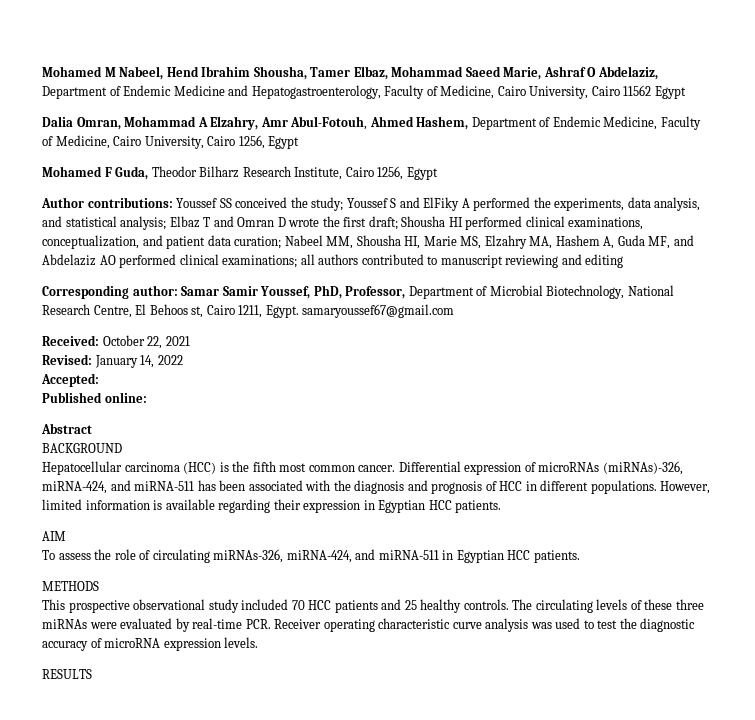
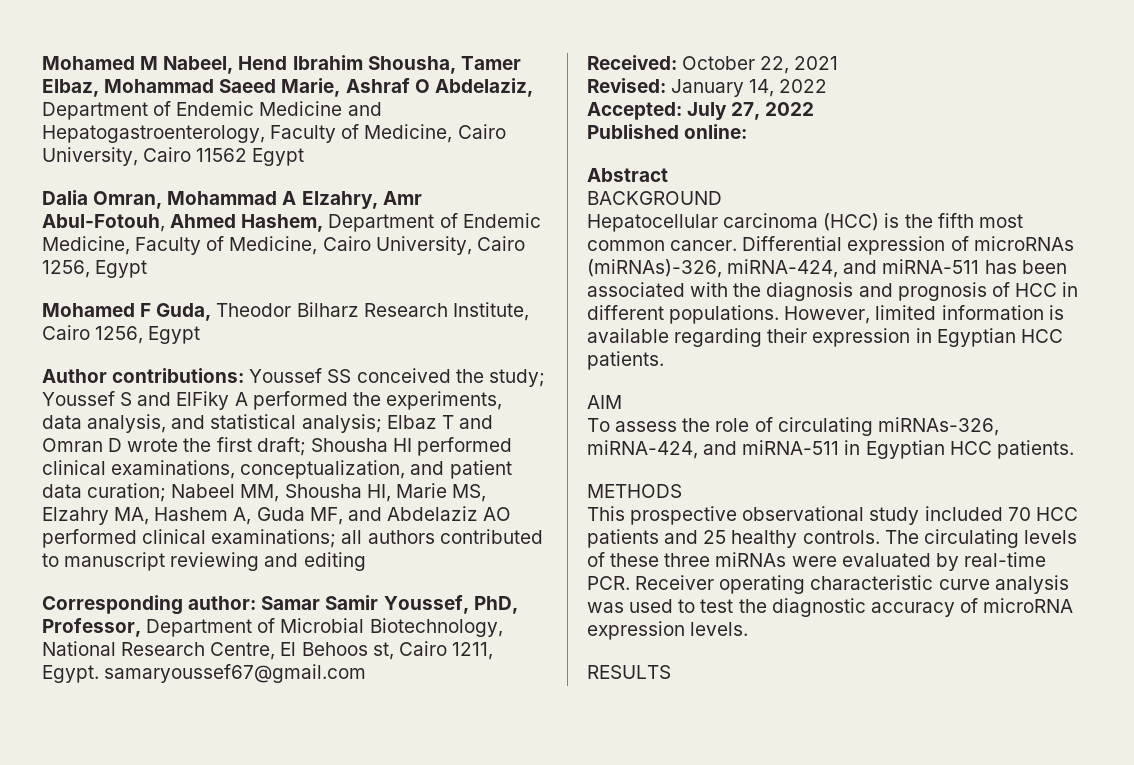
(99, 380) none -> [687,102,815,120] July 27, 2022

